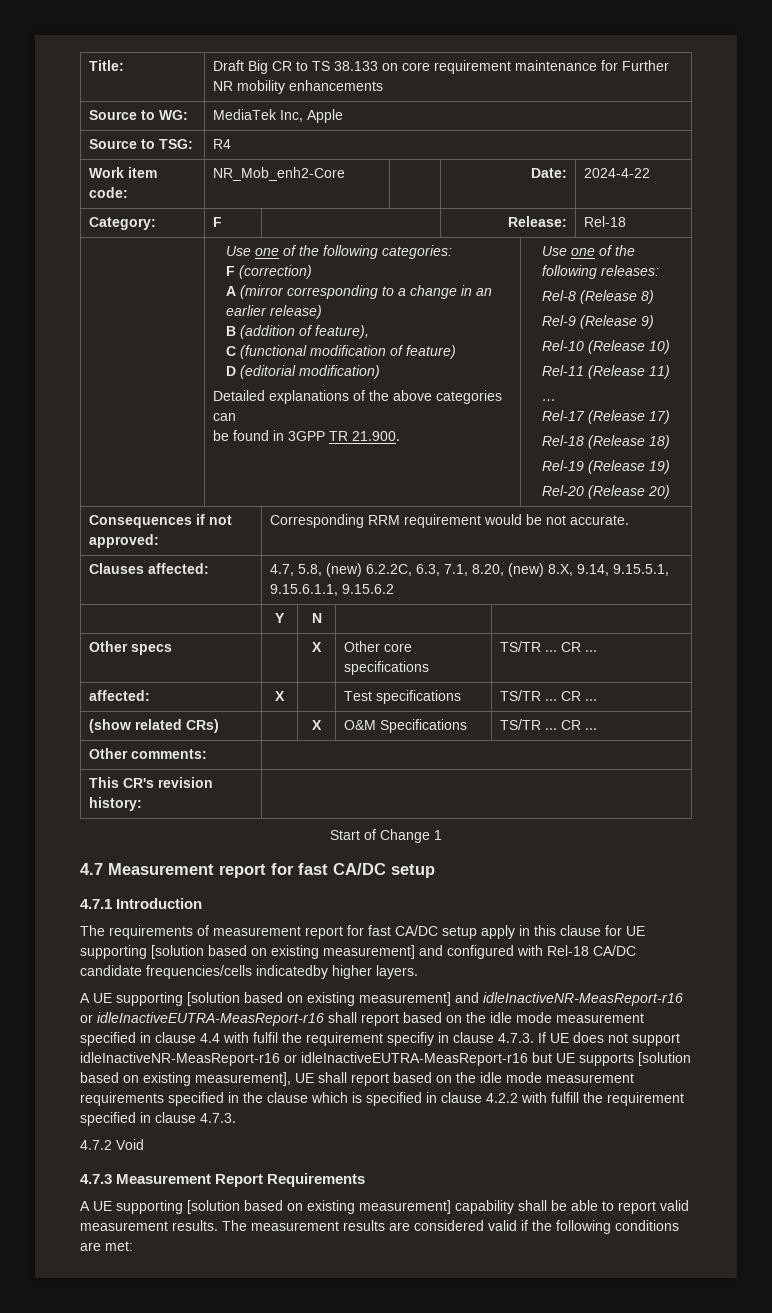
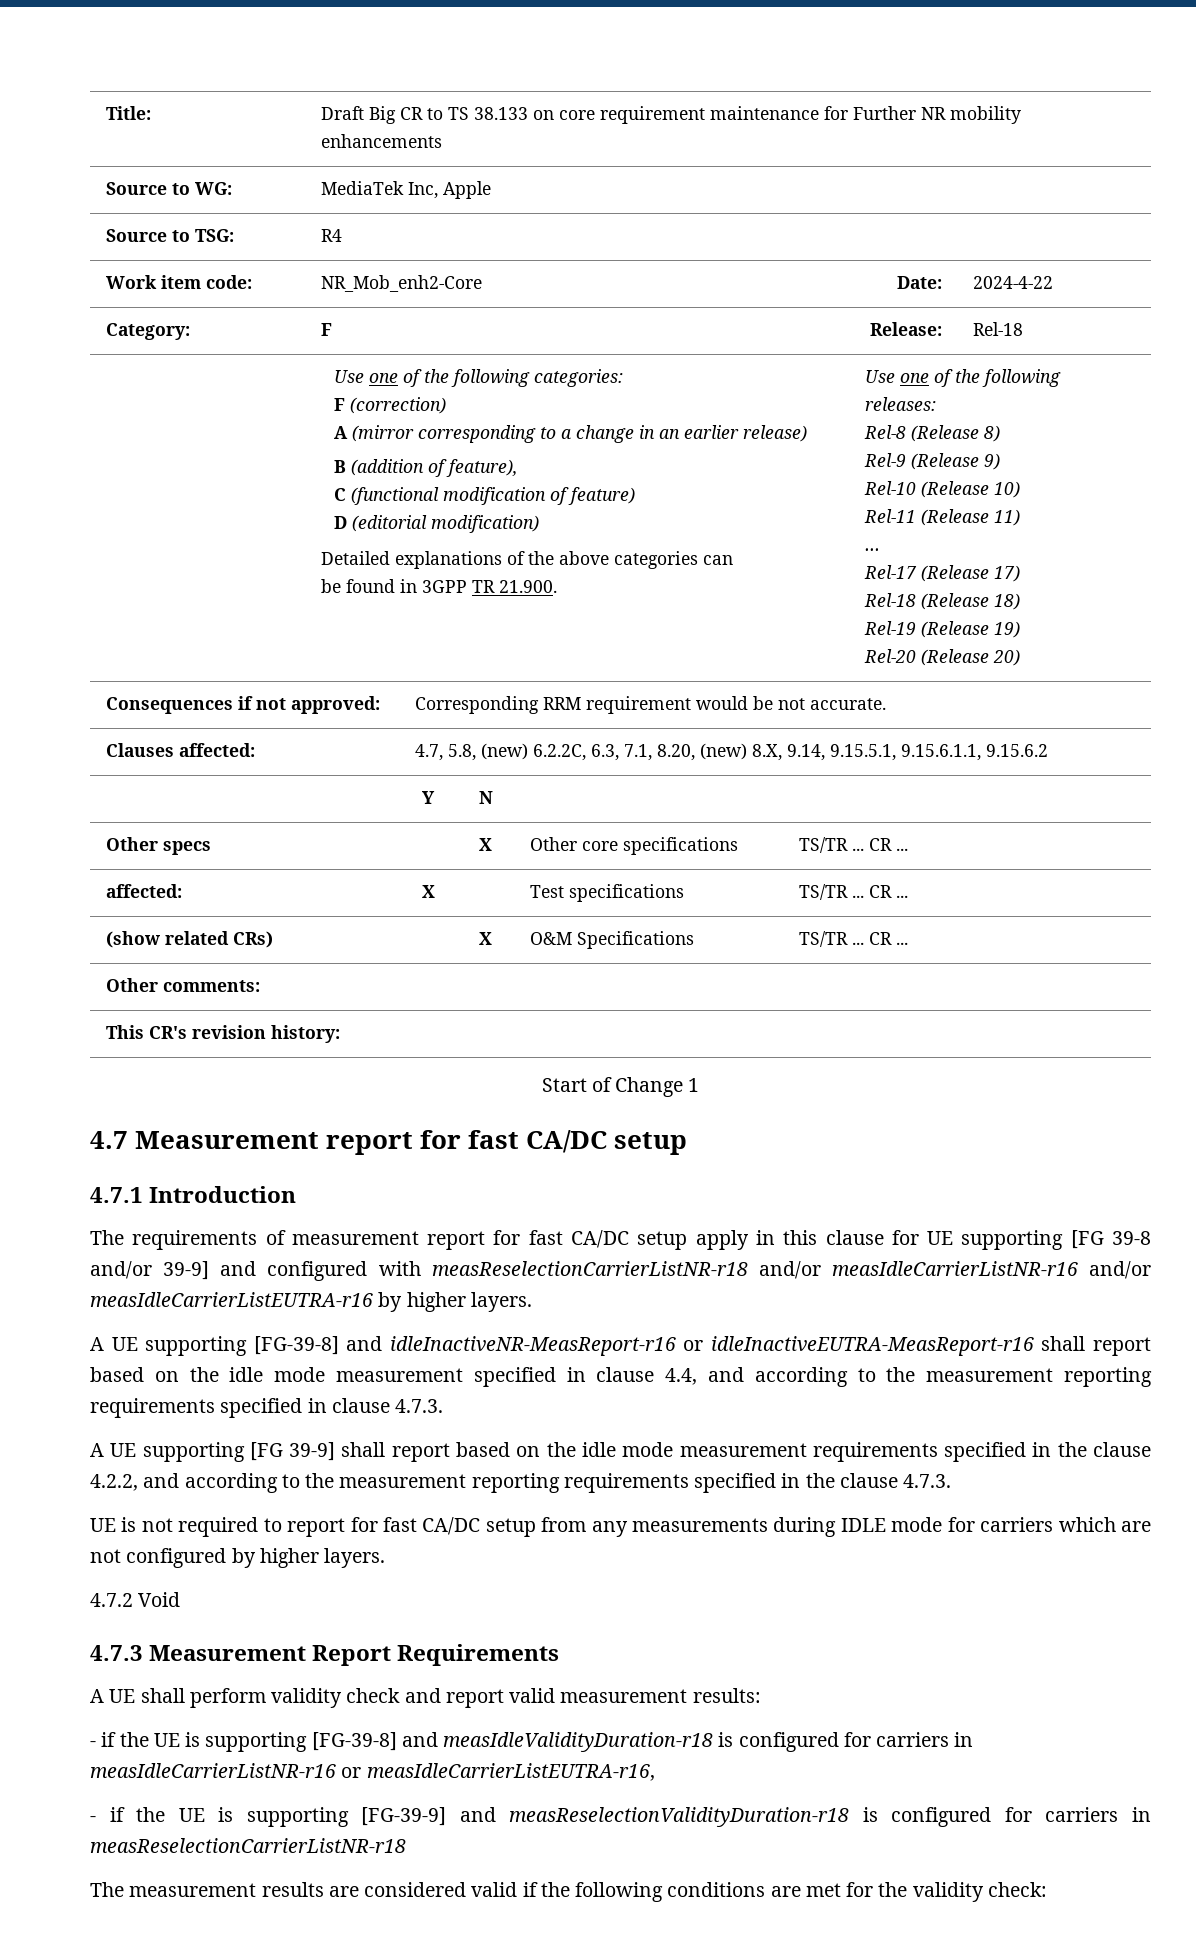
[151,945,636,959] [80,965,328,979] [solution based on existing measurement] and configured with Rel-18 CA/DC candidate frequencies/cells indicatedby -> [1070,1230,1151,1249] [90,1261,1151,1281] [90,1292,403,1312] [FG 39-8 and/or 39-9] and configured with measReselectionCarrierListNR-r18 and/or measIdleCarrierListNR-r16 and/or measIdleCarrierListEUTRA-r16 by
[187,992,451,1006] [solution based on existing measurement] -> [253,1336,339,1355] [FG-39-8]
[200,1032,680,1046] [80,1052,691,1066] [80,1072,314,1086] 4.4 with fulfil the requirement specifiy in clause 4.7.3. If UE does not support idleInactiveNR-MeasReport-r16 or idleInactiveEUTRA-MeasReport-r16 but UE supports [solution based on existing measurement], UE -> [665,1367,1152,1387] [90,1398,444,1418] [90,1442,336,1462] 4.4, and according to the measurement reporting requirements specified in clause 4.7.3. // A UE supporting [FG 39-9]
[311,1092,684,1106] [80,1112,236,1126] which is specified in clause 4.2.2 with fulfill the requirement specified in clause 4.7.3. -> [90,1473,952,1493] [90,1517,1152,1537] [90,1548,386,1568] 4.2.2, and according to the measurement reporting requirements specified in the clause 4.7.3. // UE is not required to report for fast CA/DC setup from any measurements during IDLE mode for carriers which are not configured by higher layers.
[116,1200,689,1214] [80,1220,218,1231] supporting [solution based on existing measurement] capability shall be able to report valid measurement results. -> [140,1688,761,1708] [90,1732,974,1752] [90,1763,655,1781] [90,1807,1151,1827] [90,1838,406,1853] shall perform validity check and report valid measurement results: // - if the UE is supporting [FG-39-8] and measIdleValidityDuration-r18 is configured for carriers in measIdleCarrierListNR-r16 or measIdleCarrierListEUTRA-r16, // - if the UE is supporting [FG-39-9] and measReselectionValidityDuration-r18 is configured for carriers in measReselectionCarrierListNR-r18 //
[105,1241,133,1251] met: -> [805,1882,1047,1902] met for the validity check:

